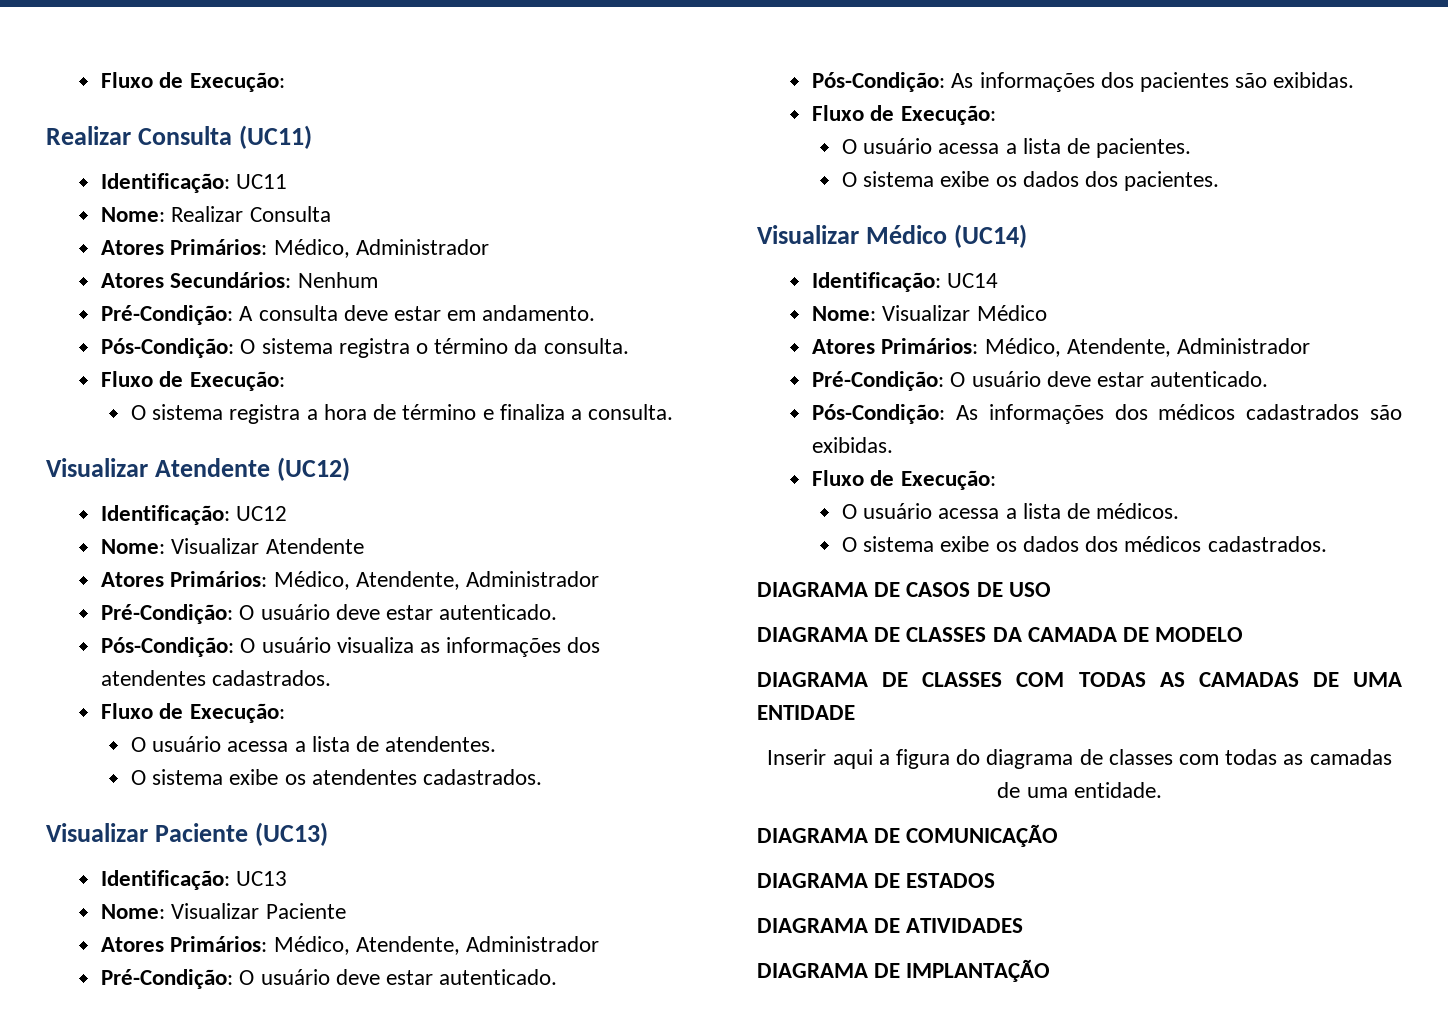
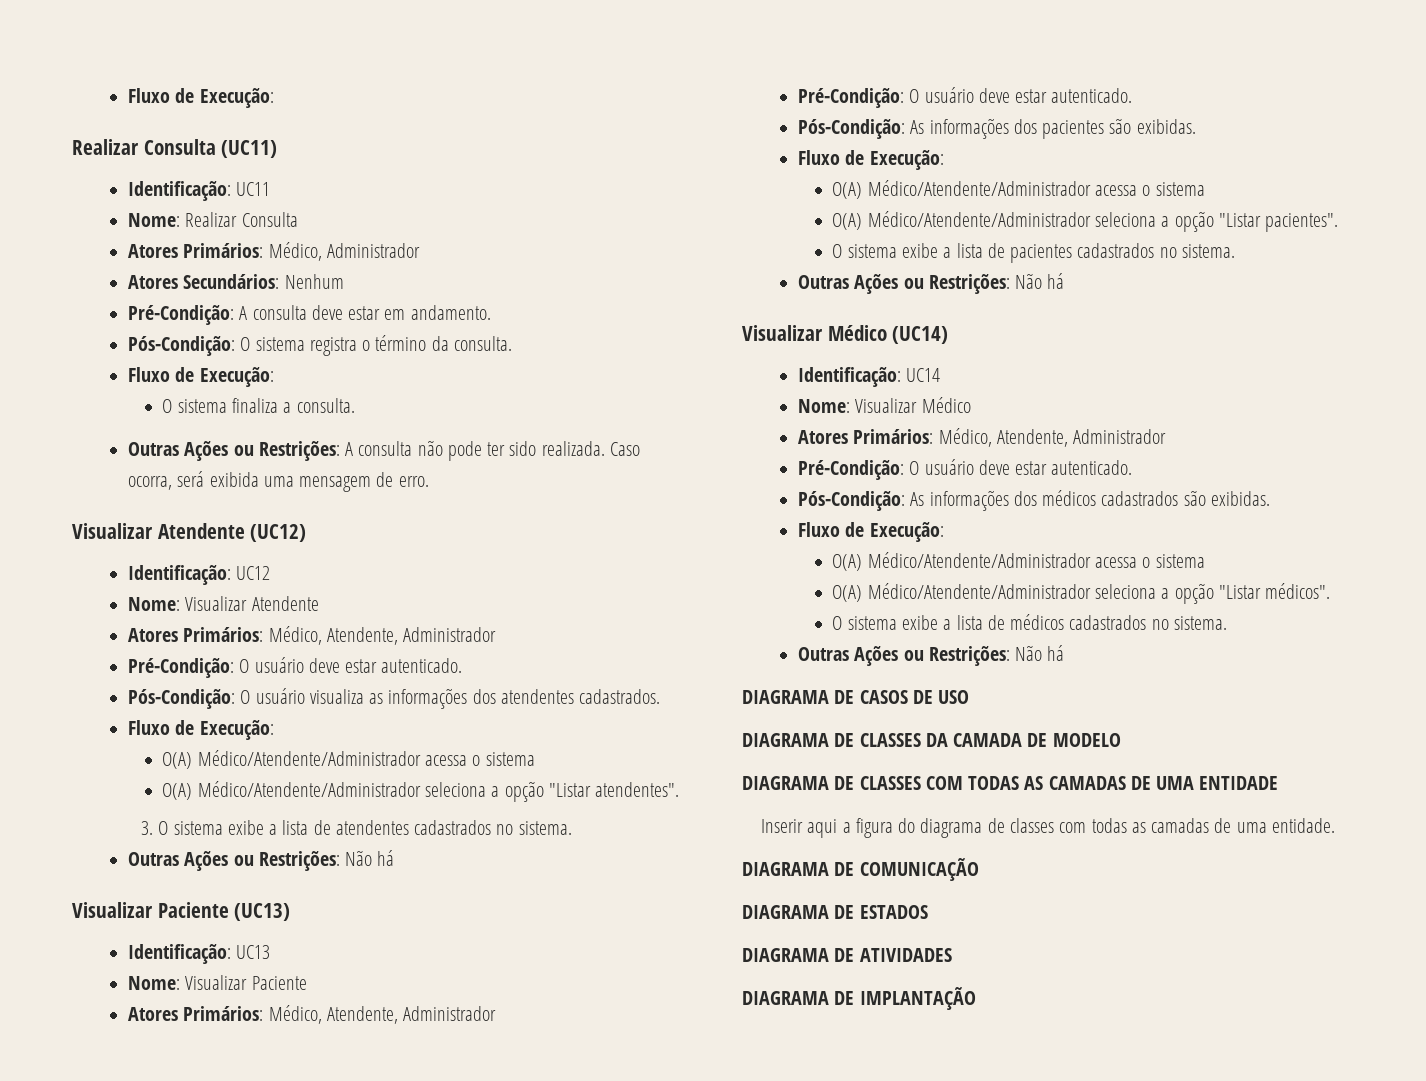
[229,404,674,424] registra a hora de término e finaliza a consulta. -> [232,398,355,413] [127,440,640,461] [127,471,429,492] finaliza a consulta. // Outras Ações ou Restrições: A consulta não pode ter sido realizada. Caso ocorra, será exibida uma mensagem de erro.
[131,736,497,752] [131,769,543,785] O usuário acessa a lista de atendentes. // O sistema exibe os atendentes cadastrados. -> [162,750,535,769] [162,781,680,802] [141,820,572,835] [127,850,395,871] O(A) Médico/Atendente/Administrador acessa o sistema // O(A) Médico/Atendente/Administrador seleciona a opção "Listar atendentes". // 3. O sistema exibe a lista de atendentes cadastrados no sistema. // Outras Ações ou Restrições: Não há
[842,138,1192,158] [842,171,1220,191] O usuário acessa a lista de pacientes. // O sistema exibe os dados dos pacientes. -> [832,180,1205,199] [832,211,1339,232] [832,243,1235,263] [797,273,1065,294] O(A) Médico/Atendente/Administrador acessa o sistema // O(A) Médico/Atendente/Administrador seleciona a opção "Listar pacientes". // O sistema exibe a lista de pacientes cadastrados no sistema. // Outras Ações ou Restrições: Não há
[842,503,1180,519] [842,536,1327,552] O usuário acessa a lista de médicos. // O sistema exibe os dados dos médicos cadastrados. -> [832,552,1205,571] [832,583,1331,604] [832,614,1227,630] [797,645,1065,666] O(A) Médico/Atendente/Administrador acessa o sistema // O(A) Médico/Atendente/Administrador seleciona a opção "Listar médicos". // O sistema exibe a lista de médicos cadastrados no sistema. // Outras Ações ou Restrições: Não há

